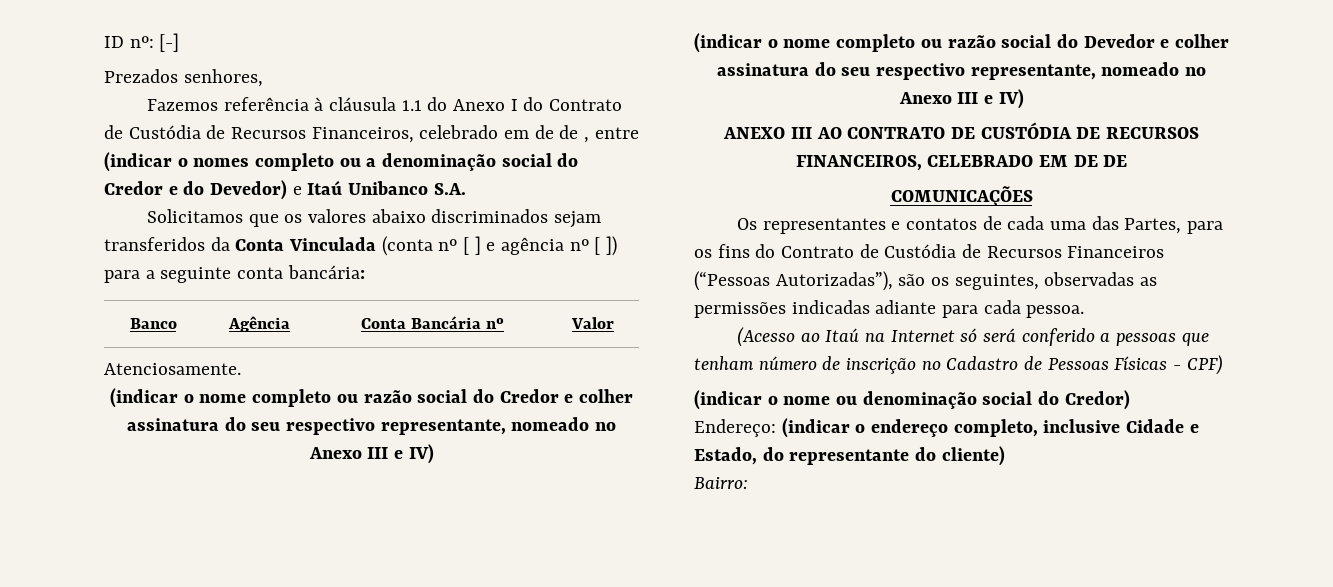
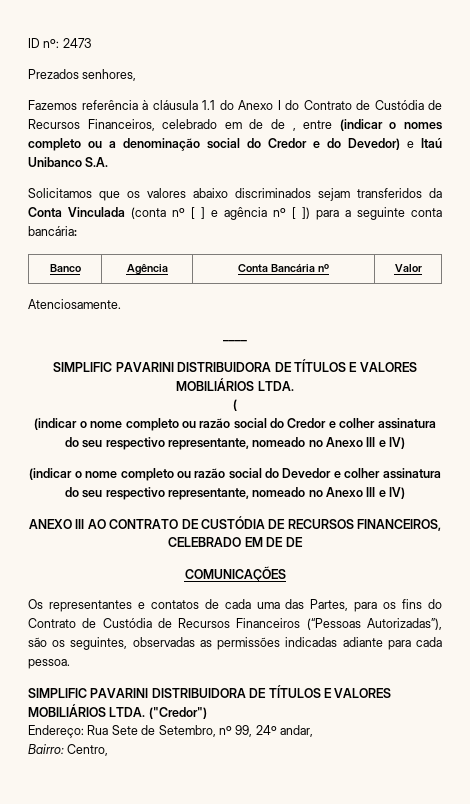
[159,33,180,52] [-] -> [62,38,91,48] 2473
(241, 369) none -> [223,340,247,342] [53,359,417,372] [176,378,294,391] [233,399,237,411] // ____ // SIMPLIFIC PAVARINI DISTRIBUIDORA DE TÍTULOS E VALORES MOBILIÁRIOS LTDA. // (
[737,327,1209,347] [694,355,1223,375] [694,390,1130,410] [694,418,1199,438] [694,446,1005,466] (Acesso ao Itaú na Internet só será conferido a pessoas que tenham número de inscrição no Cadastro de Pessoas Físicas - CPF) // (indicar o nome ou denominação social do Credor) // Endereço: (indicar o endereço completo, inclusive Cidade e Estado, do representante do cliente) -> [28,685,392,698] [28,704,207,719] [28,725,313,738] SIMPLIFIC PAVARINI DISTRIBUIDORA DE TÍTULOS E VALORES MOBILIÁRIOS LTDA. ("Credor") // Endereço: Rua Sete de Setembro, nº 99, 24º andar,
(748, 483) none -> [67,744,109,756] Centro,

